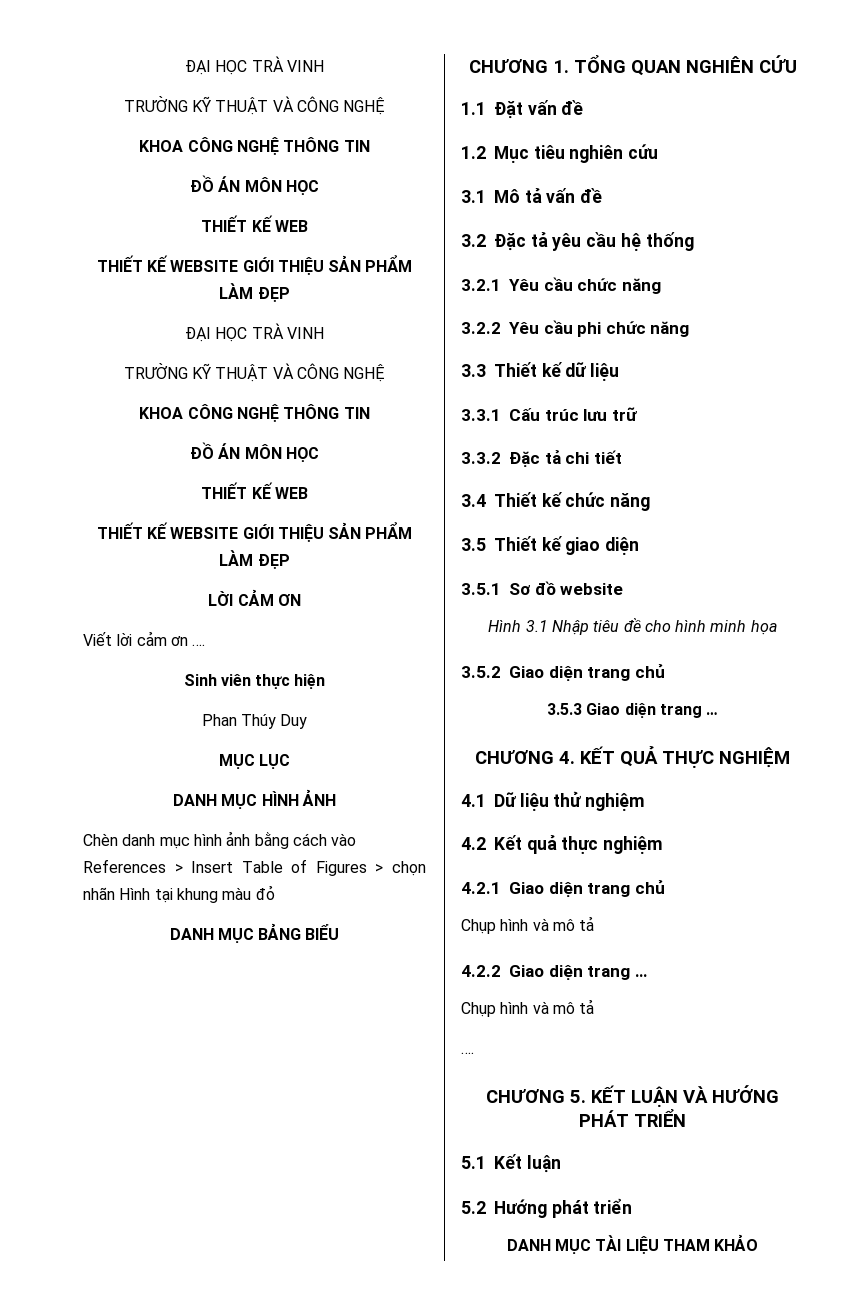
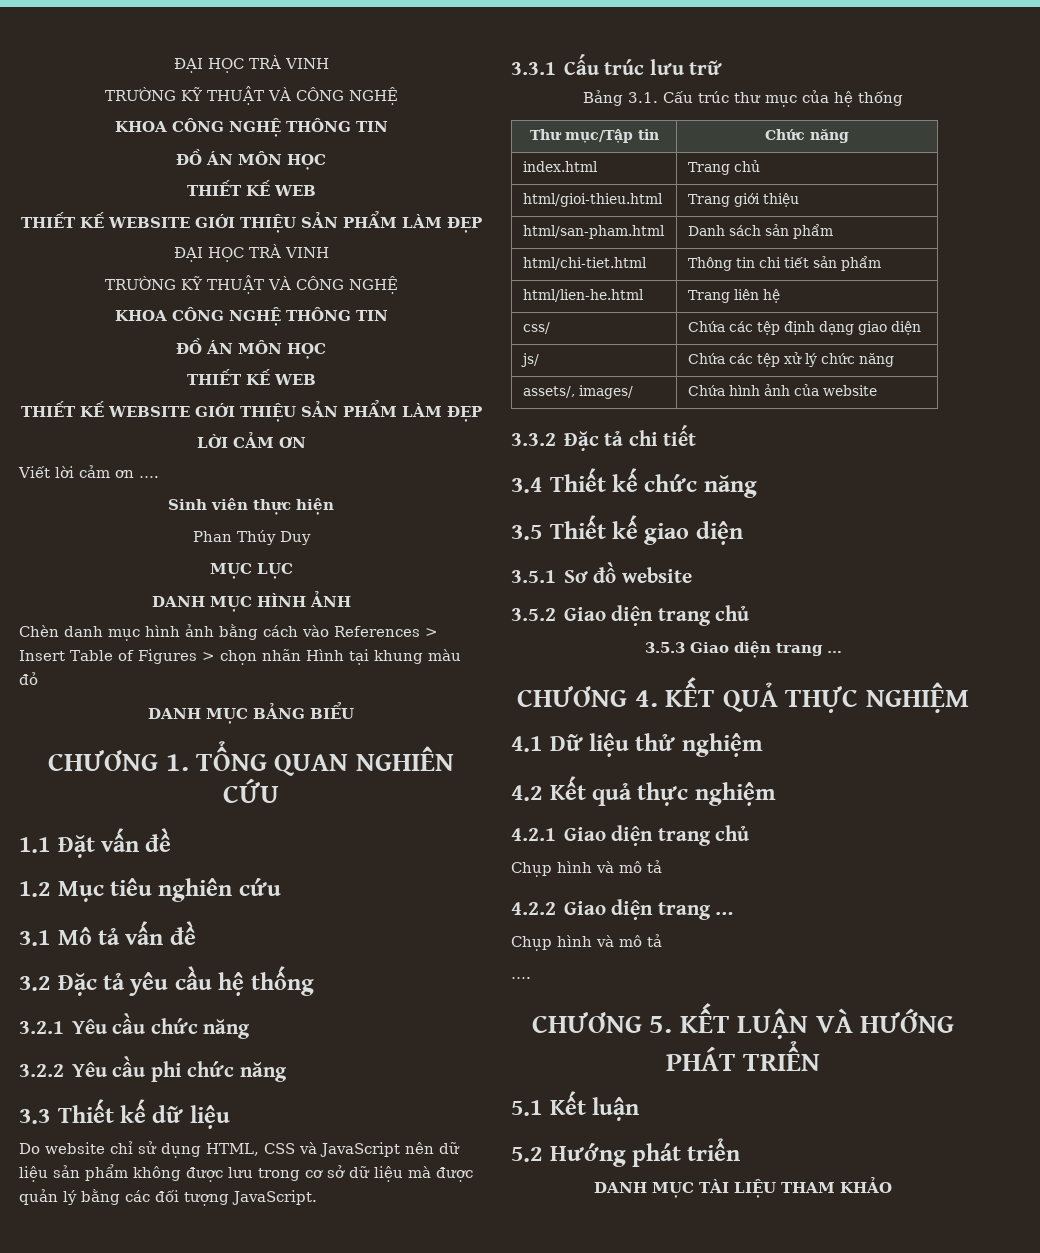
(620, 372) none -> [19,1141,460,1158] [19,1164,473,1182] [19,1189,317,1206] // Do website chỉ sử dụng HTML, CSS và JavaScript nên dữ liệu sản phẩm không được lưu trong cơ sở dữ liệu mà được quản lý bằng các đối tượng JavaScript.
(637, 414) none -> [583,90,903,107] [529,129,659,143] [765,129,849,143] [522,161,598,172] [687,160,760,175] [522,193,663,207] [687,193,799,207] [522,225,665,239] [687,224,833,239] [522,257,647,270] [687,256,881,271] [522,289,644,302] [687,289,780,303] [522,322,550,334] [687,321,921,335] [520,353,539,367] [687,352,894,367] [522,385,633,399] [687,384,877,396] // Bảng 3.1. Cấu trúc thư mục của hệ thống // Thư mục/Tập tin | Chức năng // index.html | Trang chủ // html/gioi-thieu.html | Trang giới thiệu // html/san-pham.html | Danh sách sản phẩm // html/chi-tiet.html | Thông tin chi tiết sản phẩm // html/lien-he.html | Trang liên hệ // css/ | Chứa các tệp định dạng giao diện // js/ | Chứa các tệp xử lý chức năng // assets/, images/ | Chứa hình ảnh của website
[488,618,777,635] // Hình 3.1 Nhập tiêu đề cho hình minh họa -> (692, 575) none

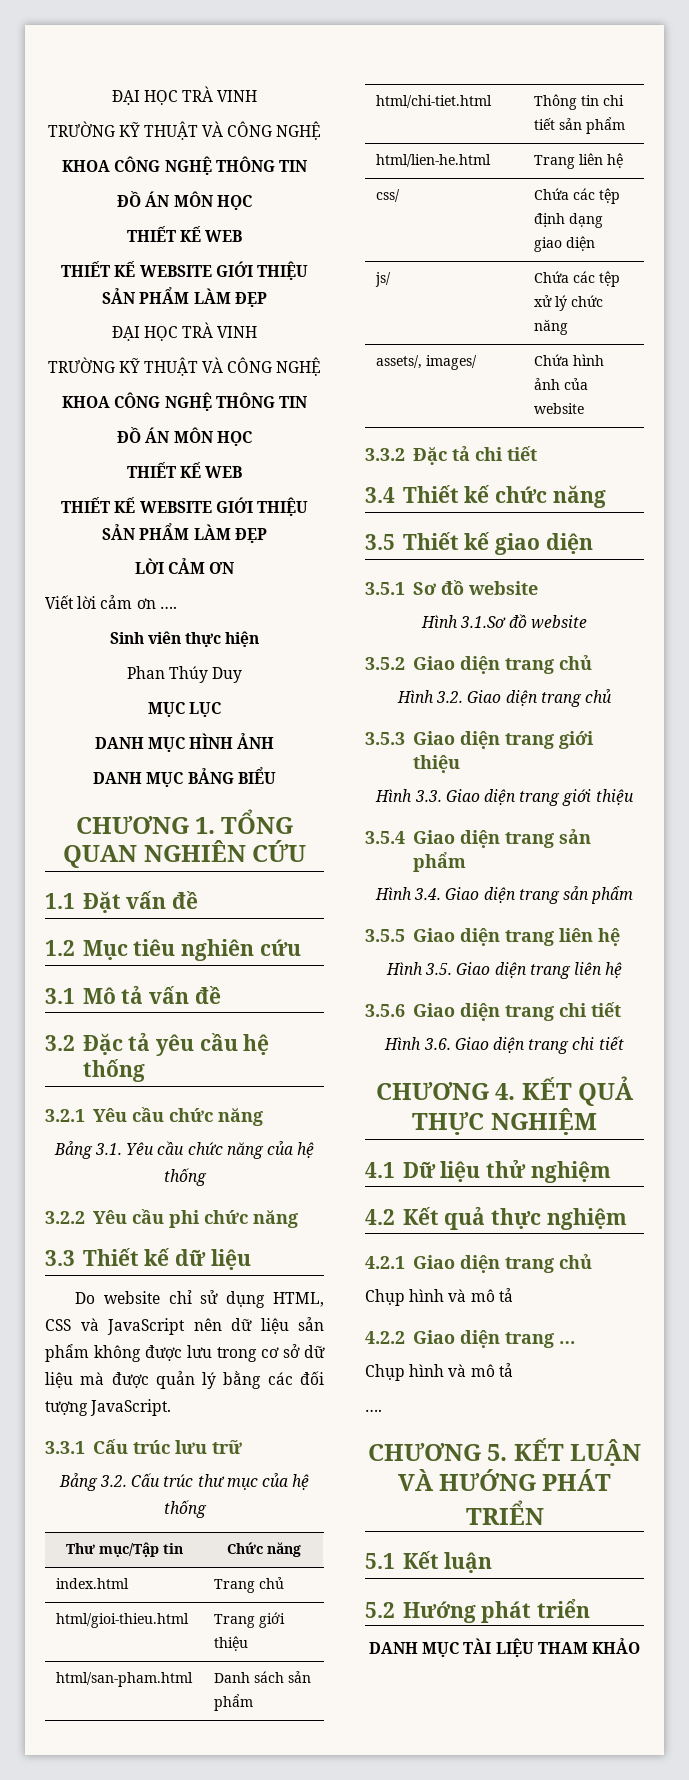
[19,624,438,641] [19,649,461,665] [19,672,38,685] // Chèn danh mục hình ảnh bằng cách vào References > Insert Table of Figures > chọn nhãn Hình tại khung màu đỏ -> (275, 741) none
(251, 1029) none -> [53,1141,315,1159] [163,1168,207,1186] // Bảng 3.1. Yêu cầu chức năng của hệ thống
[628,92,658,103] 3.1. -> [100,1475,128,1487] 3.2.
(692, 575) none -> [421,614,587,629] // Hình 3.1.Sơ đồ website
[644,641,842,658] 3.5.3 Giao diện trang … -> [397,689,612,707] [365,731,594,749] [412,755,460,773] [375,789,634,806] [365,829,591,848] [412,852,466,872] [374,886,634,904] [365,928,620,946] [385,962,623,979] [365,1002,621,1021] [384,1036,624,1054] Hình 3.2. Giao diện trang chủ // 3.5.3 Giao diện trang giới thiệu // Hình 3.3. Giao diện trang giới thiệu // 3.5.4 Giao diện trang sản phẩm // Hình 3.4. Giao diện trang sản phẩm // 3.5.5 Giao diện trang liên hệ // Hình 3.5. Giao diện trang liên hệ // 3.5.6 Giao diện trang chi tiết // Hình 3.6. Giao diện trang chi tiết

